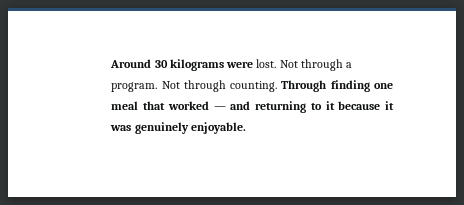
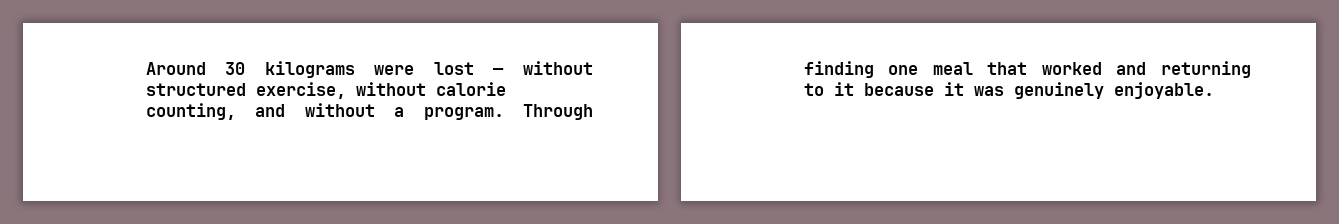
[256,59,353,71] [111,80,278,92] lost. Not through a program. Not through counting. -> [433,61,593,75] [145,82,506,99] [145,103,504,120] lost — without structured exercise, without calorie counting, and without a program.
[213,106,226,110] — -> (1102, 68) none

